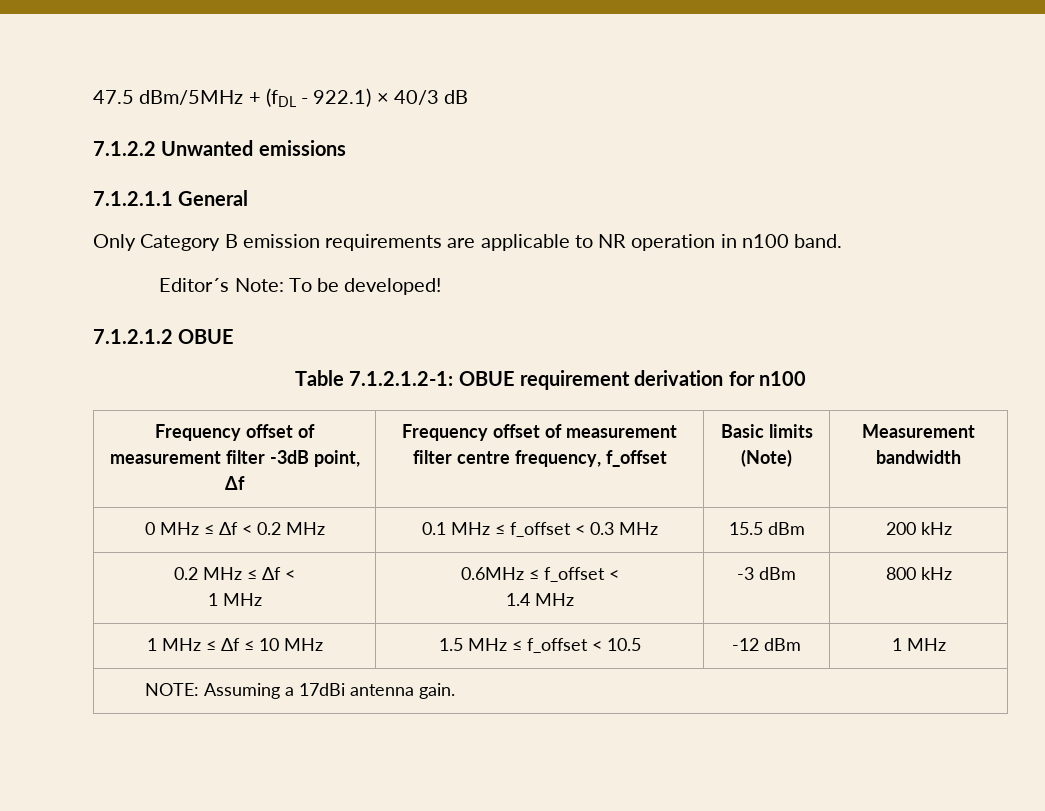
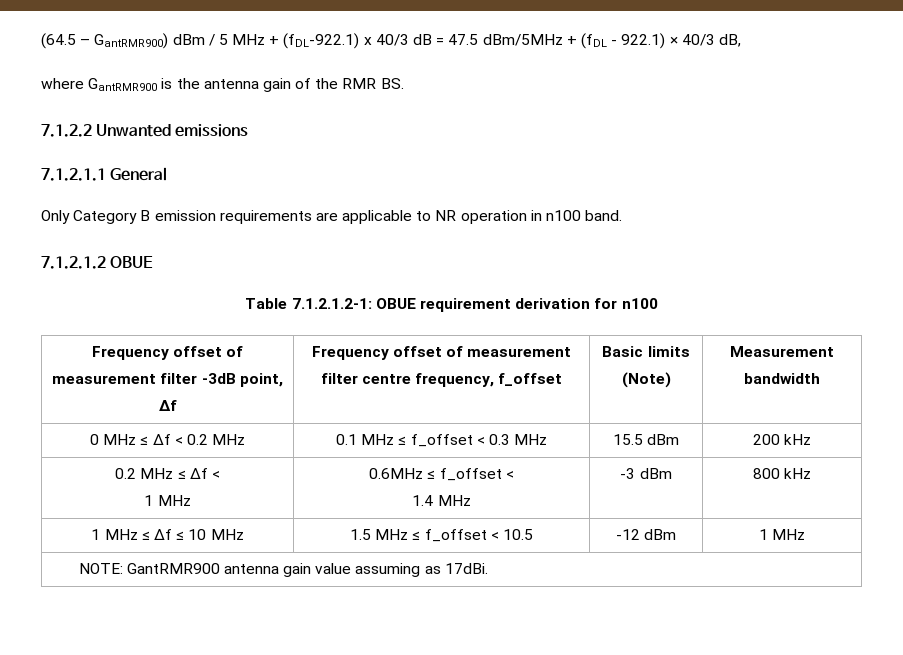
(93, 97) none -> [41,33,445,49] (64.5 – GantRMR900) dBm / 5 MHz + (fDL-922.1) x 40/3 dB =
[444,90,469,104] dB -> [718,34,741,47] [41,78,404,92] dB, // where GantRMR900 is the antenna gain of the RMR BS.
[159,278,442,295] // Editor´s Note: To be developed! -> (623, 215) none
[203,683,455,699] Assuming a 17dBi antenna gain. -> [126,563,488,577] GantRMR900 antenna gain value assuming as 17dBi.

